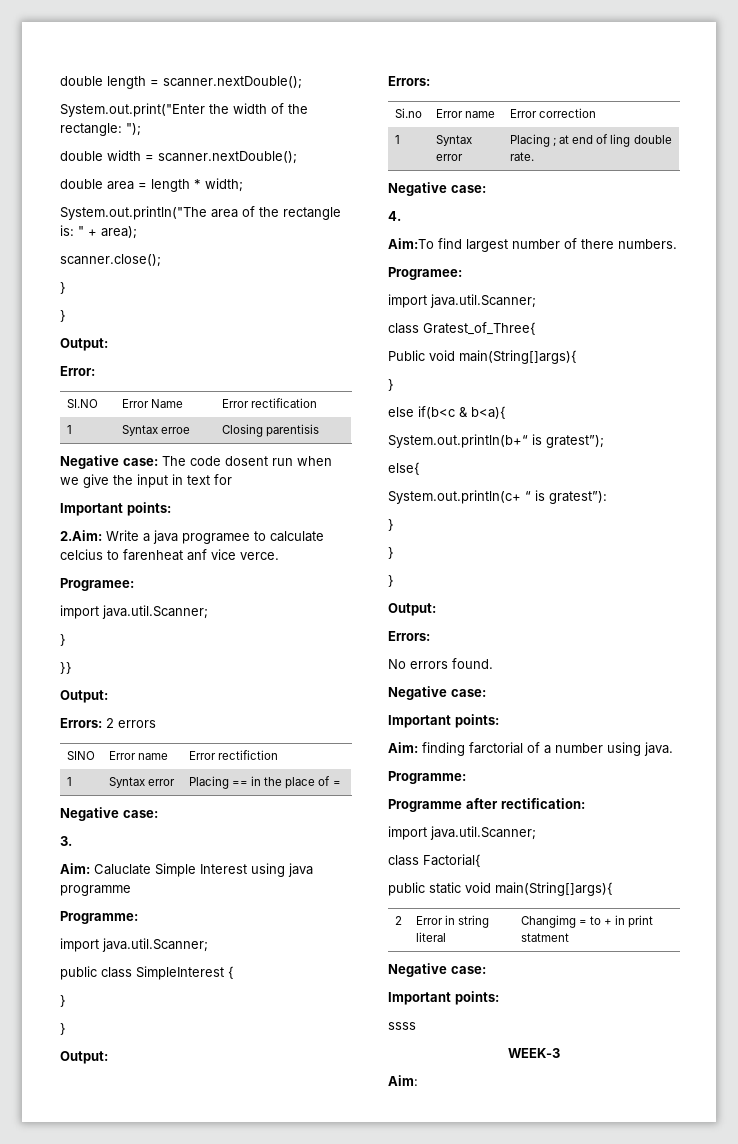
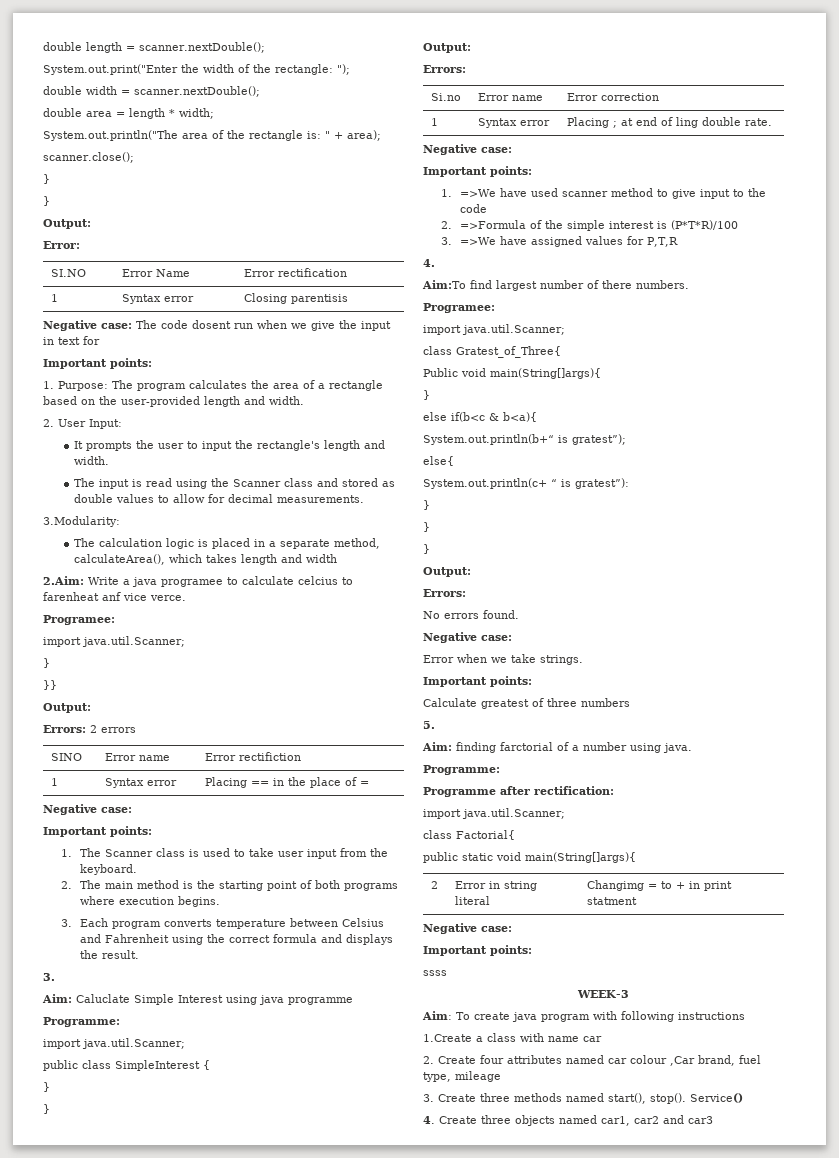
[161,427,191,434] erroe -> [164,296,195,302] error
(171, 509) none -> [43,380,383,391] [43,396,304,407] [43,419,122,429] [73,440,385,451] [73,456,109,465] [73,478,395,489] [73,494,364,503] [43,516,120,527] [73,538,380,549] [73,554,337,565] // 1. Purpose: The program calculates the area of a rectangle based on the user-provided length and width. // 2. User Input: // It prompts the user to input the rectangle's length and width. // The input is read using the Scanner class and stored as double values to allow for decimal measurements. // 3.Modularity: // The calculation logic is placed in a separate method, calculateArea(), which takes length and width
(158, 814) none -> [43,826,152,837] [61,848,388,859] [79,864,137,875] [61,880,398,891] [79,896,220,907] [61,918,384,929] [79,934,393,945] [79,950,139,959] // Important points: // 1. The Scanner class is used to take user input from the keyboard. // 2. The main method is the starting point of both programs where execution begins. // 3. Each program converts temperature between Celsius and Fahrenheit using the correct formula and displays the result.
(486, 189) none -> [423,166,532,177] [441,188,766,199] [459,204,487,213] [441,220,738,231] [441,236,678,247] // Important points: // 1. =>We have used scanner method to give input to the code // 2. =>Formula of the simple interest is (P*T*R)/100 // 3. =>We have assigned values for P,T,R
[388,714,499,728] Important points: -> [423,654,583,665] [423,676,532,687] [423,698,630,709] [423,721,435,729] Error when we take strings. // Important points: // Calculate greatest of three numbers // 5.
(418, 1080) none -> [456,1011,745,1022] [423,1033,602,1042] [423,1055,761,1066] [423,1071,501,1082] [423,1093,743,1104] [423,1115,713,1126] To create java program with following instructions // 1.Create a class with name car // 2. Create four attributes named car colour ,Car brand, fuel type, mileage // 3. Create three methods named start(), stop(). Service() // 4. Create three objects named car1, car2 and car3

